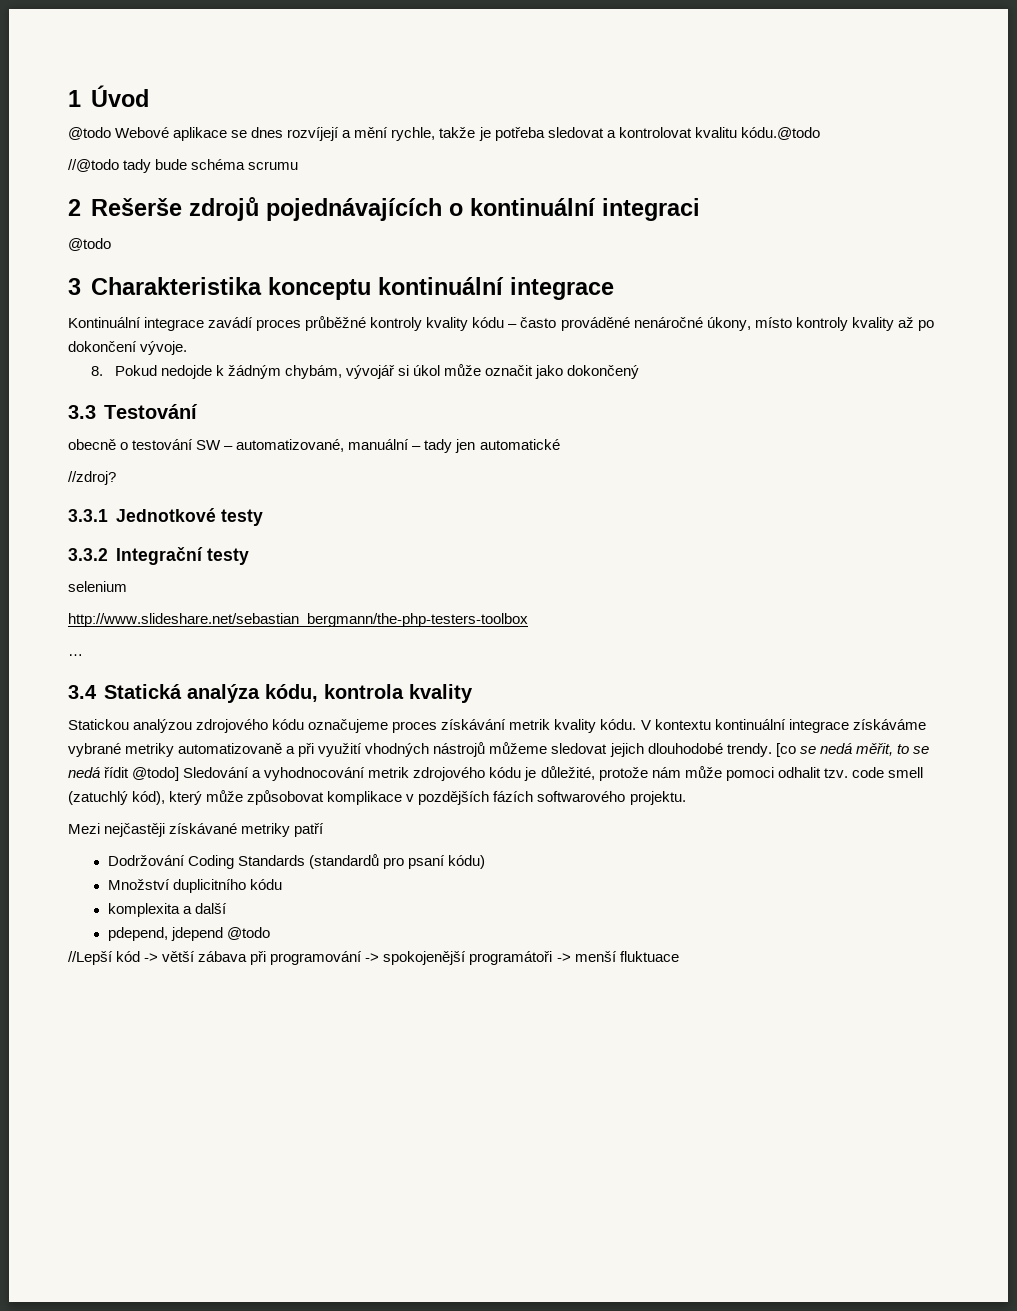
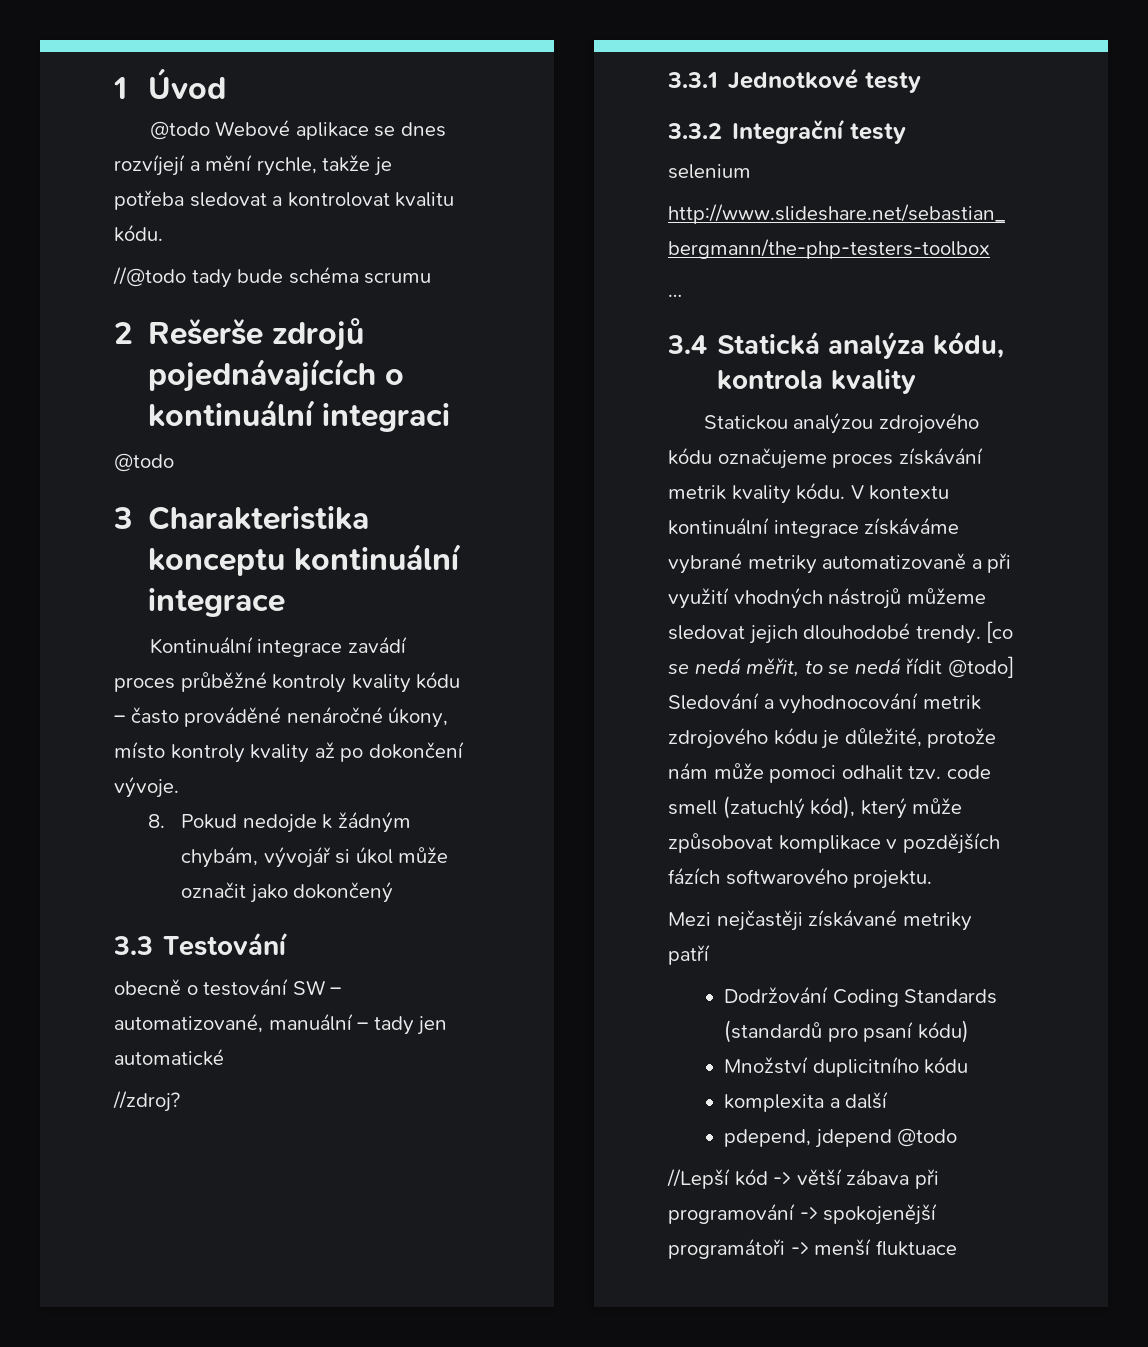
[740,127,820,140] kódu.@todo -> [114,224,163,242] kódu.

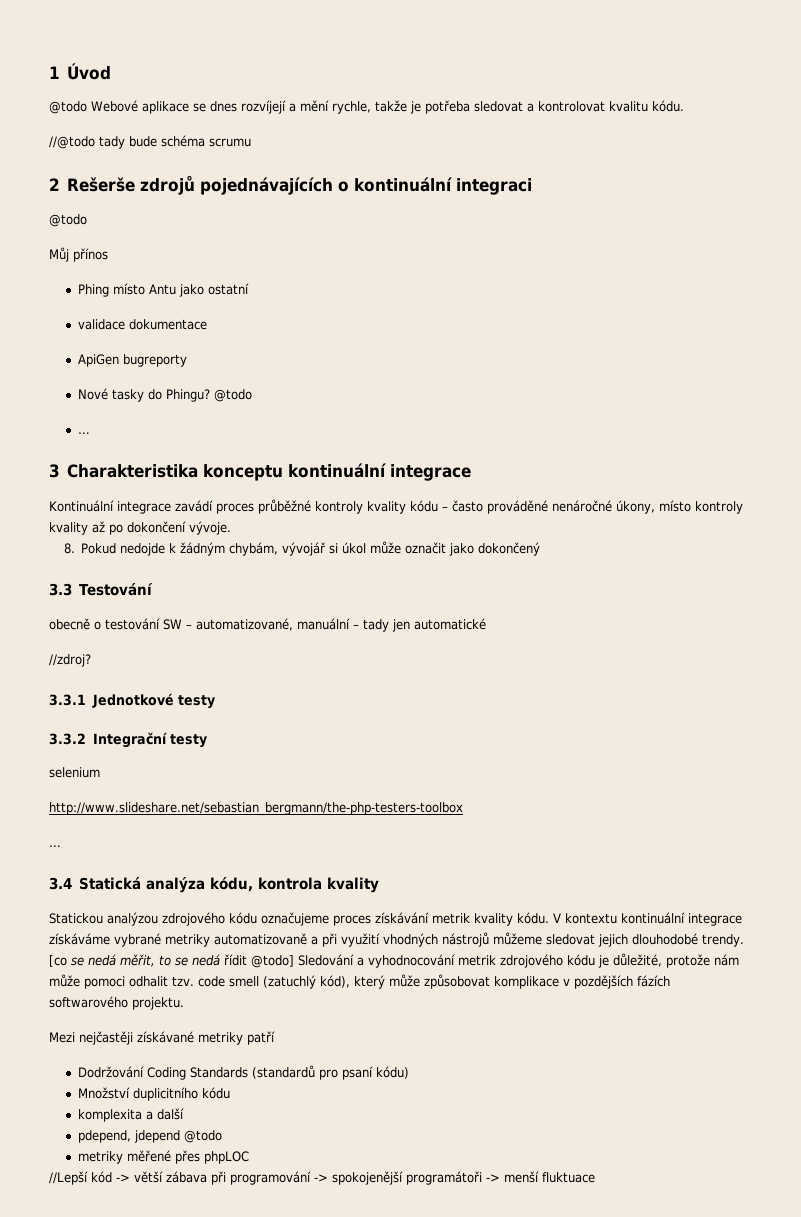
(174, 462) none -> [49,247,108,262] [77,283,249,297] [77,319,207,330] [77,354,187,367] [77,388,252,402] [77,432,90,434] // Můj přínos // Phing místo Antu jako ostatní // validace dokumentace // ApiGen bugreporty // Nové tasky do Phingu? @todo // …
(958, 1137) none -> [77,1150,249,1164] // metriky měřené přes phpLOC

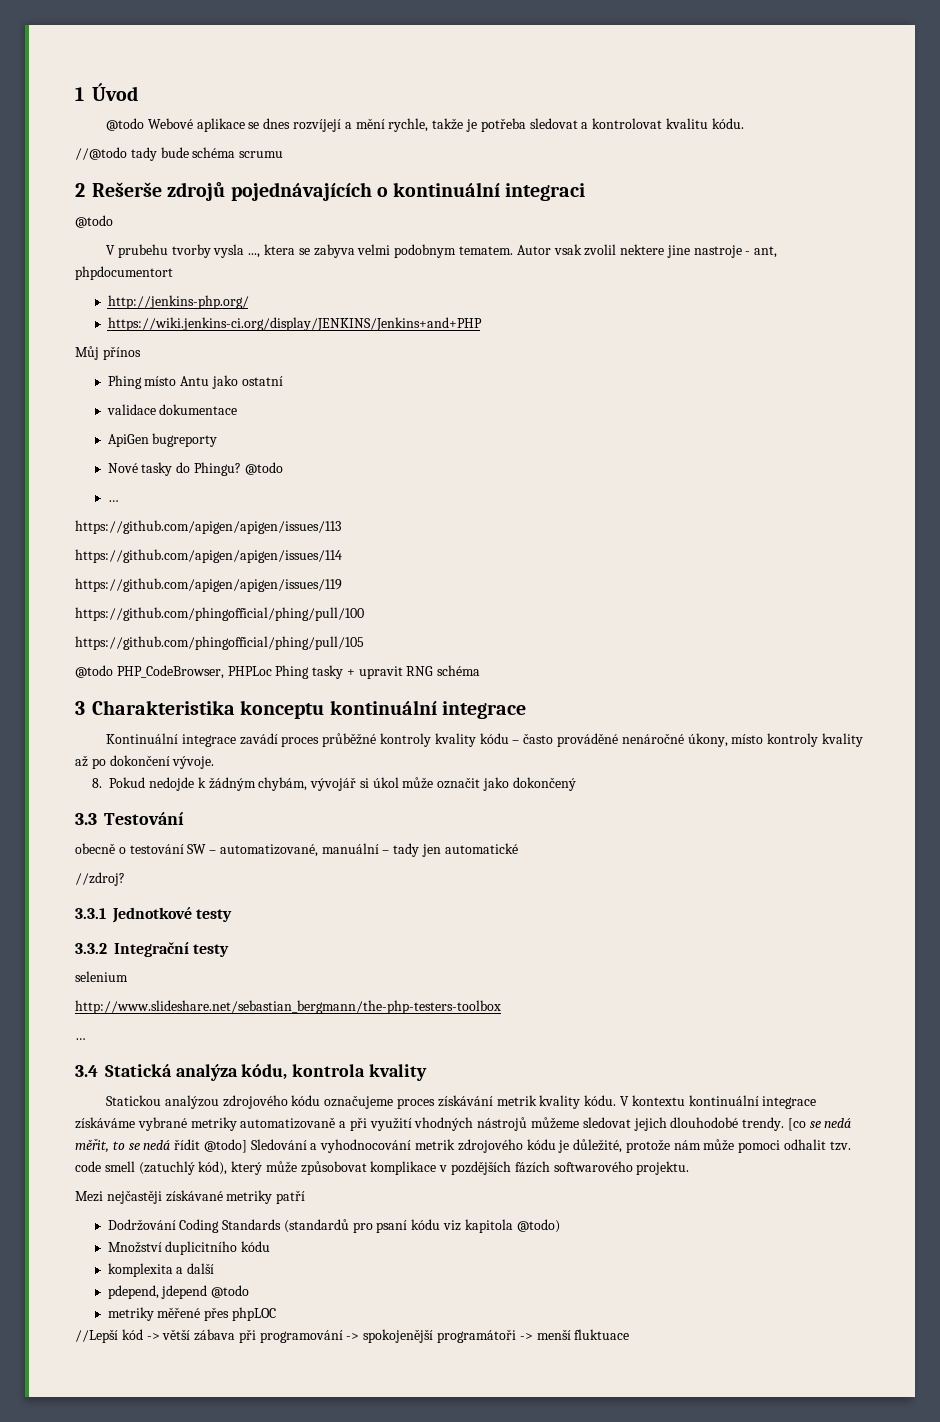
(87, 220) none -> [106,244,778,258] [75,266,173,280] [107,295,249,309] [107,317,482,331] // V prubehu tvorby vysla ..., ktera se zabyva velmi podobnym tematem. Autor vsak zvolil nektere jine nastroje - ant, phpdocumentort // http://jenkins-php.org/ // https://wiki.jenkins-ci.org/display/JENKINS/Jenkins+and+PHP
(90, 433) none -> [75,520,341,534] [75,549,342,563] [75,578,342,592] [75,607,364,621] [75,636,364,650] [75,665,481,679] // https://github.com/apigen/apigen/issues/113 // https://github.com/apigen/apigen/issues/114 // https://github.com/apigen/apigen/issues/119 // https://github.com/phingofficial/phing/pull/100 // https://github.com/phingofficial/phing/pull/105 // @todo PHP_CodeBrowser, PHPLoc Phing tasky + upravit RNG schéma
[375,1066,409,1079] kódu) -> [411,1219,560,1233] kódu viz kapitola @todo)

